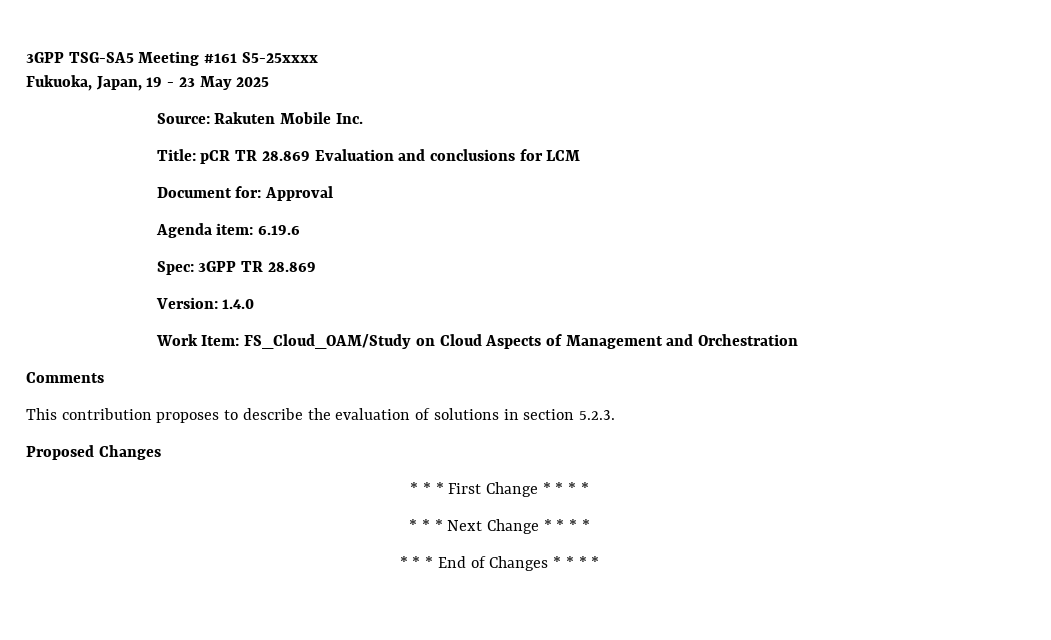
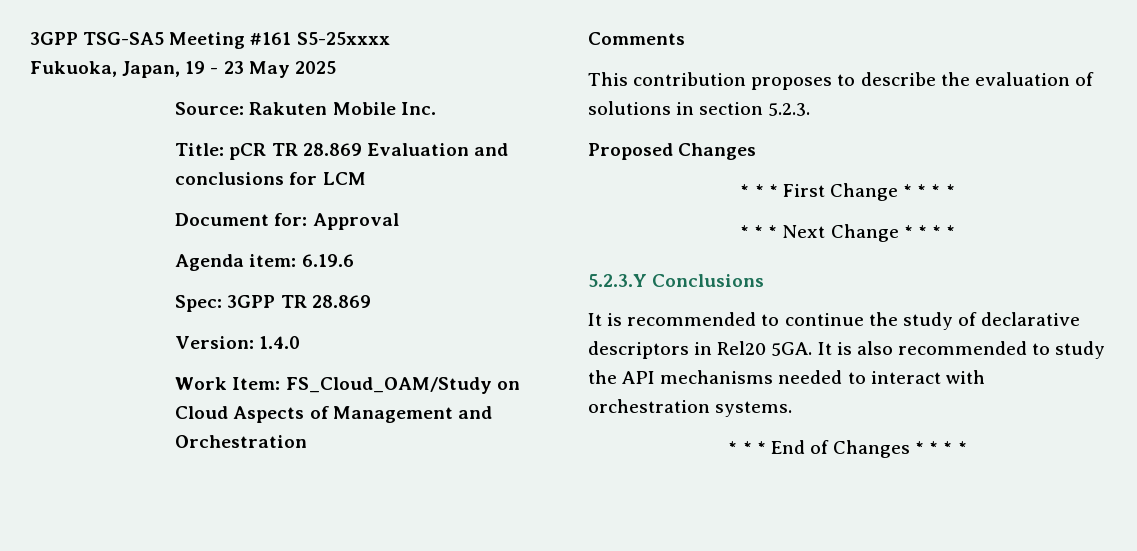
(590, 525) none -> [588,274,765,287] [588,312,1081,330] [588,341,1106,359] [588,370,985,384] [588,399,793,417] // 5.2.3.Y Conclusions // It is recommended to continue the study of declarative descriptors in Rel20 5GA. It is also recommended to study the API mechanisms needed to interact with orchestration systems.

